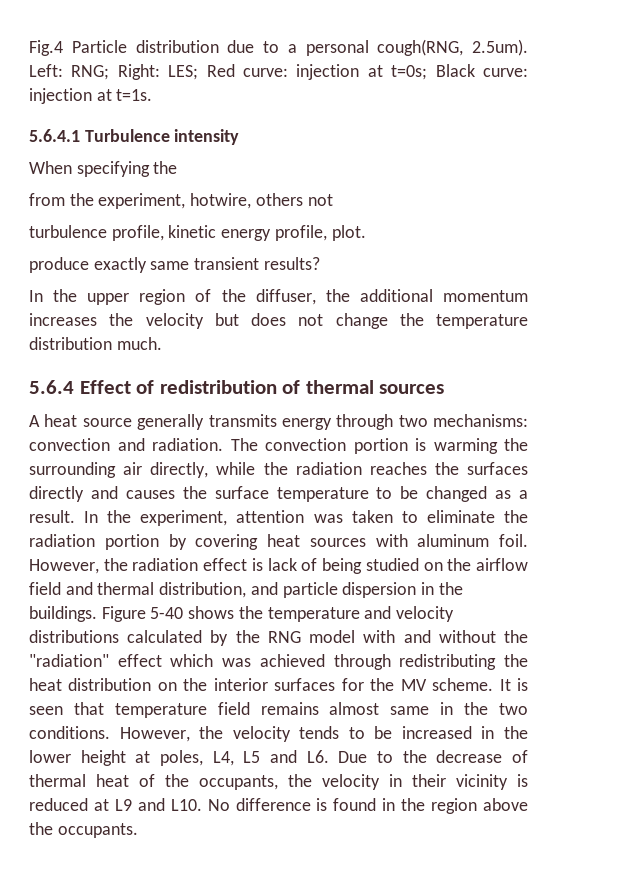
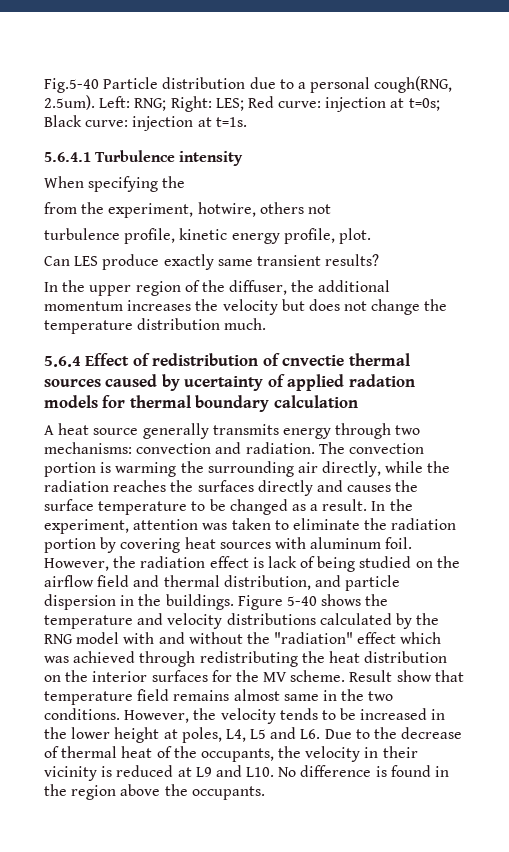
[29,40,63,56] Fig.4 -> [44,78,99,93] Fig.5-40
(366, 233) none -> [44,256,99,266] Can LES
(301, 387) none -> [282,355,345,366] cnvectie
(445, 389) none -> [105,374,415,391] [44,395,358,412] caused by ucertainty of applied radation models for thermal boundary calculation
[499,678,528,691] [29,706,63,715] It is seen -> [349,670,432,682] Result show

